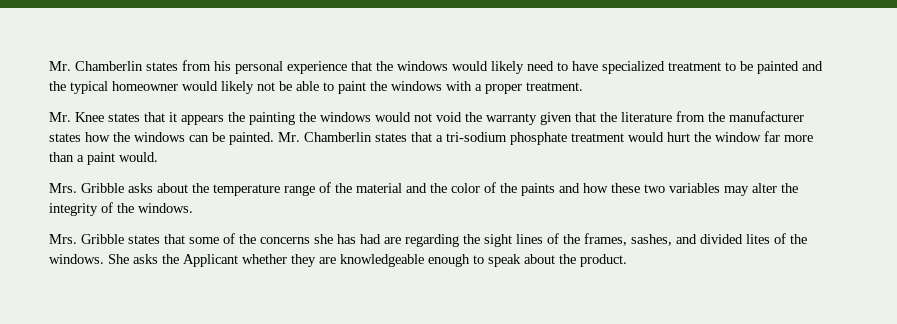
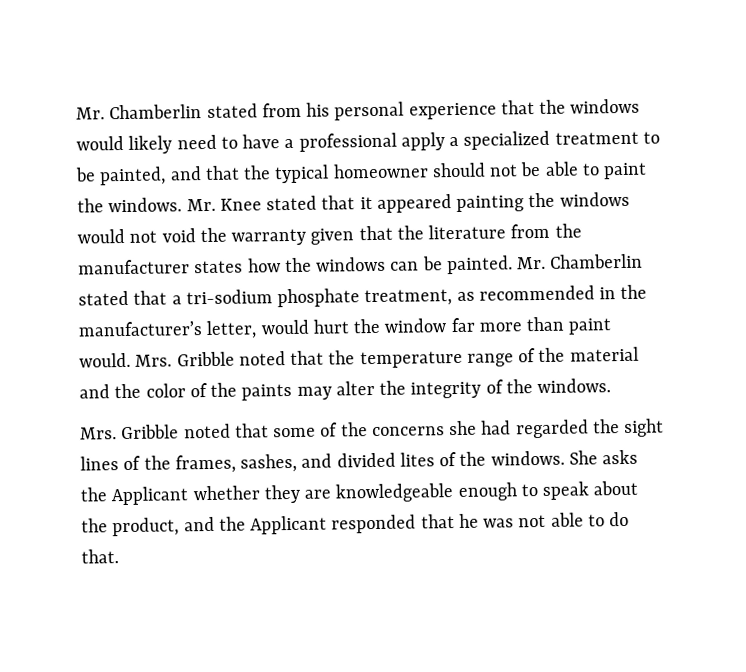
[49,61,178,71] Mr. Chamberlin states -> [76,103,258,120] Mr. Chamberlin stated
(598, 66) none -> [284,132,460,152] a professional apply a
[757,61,823,74] painted and -> [99,165,240,186] painted, and that
[182,81,254,94] would likely -> [431,162,486,178] should
[391,81,583,94] windows with a proper treatment. // -> [108,197,183,213] windows.
[108,113,140,122] states -> [266,195,318,211] stated
[181,112,245,125] appears the -> [376,194,452,213] appeared
[375,133,407,142] states -> [78,290,129,306] stated
[571,133,624,142] treatment -> [364,284,648,307] [78,320,258,339] treatment, as recommended in the manufacturer’s letter,
[77,155,84,162] a -> (565, 324) none
[49,183,188,193] // Mrs. Gribble asks about -> [135,350,325,367] Mrs. Gribble noted that
[559,183,720,193] and how these two variables -> (293, 392) none
[128,235,160,244] states -> [183,423,231,439] noted
[337,234,459,247] has had are regarding -> [481,419,589,439] had regarded
[580,254,627,267] product. -> [112,511,630,537] [81,549,119,564] product, and the Applicant responded that he was not able to do that.

